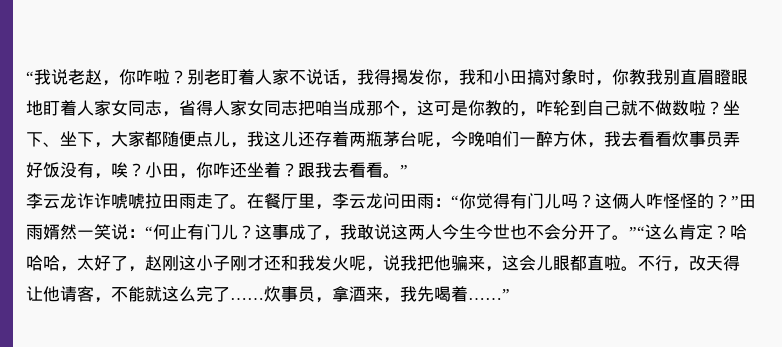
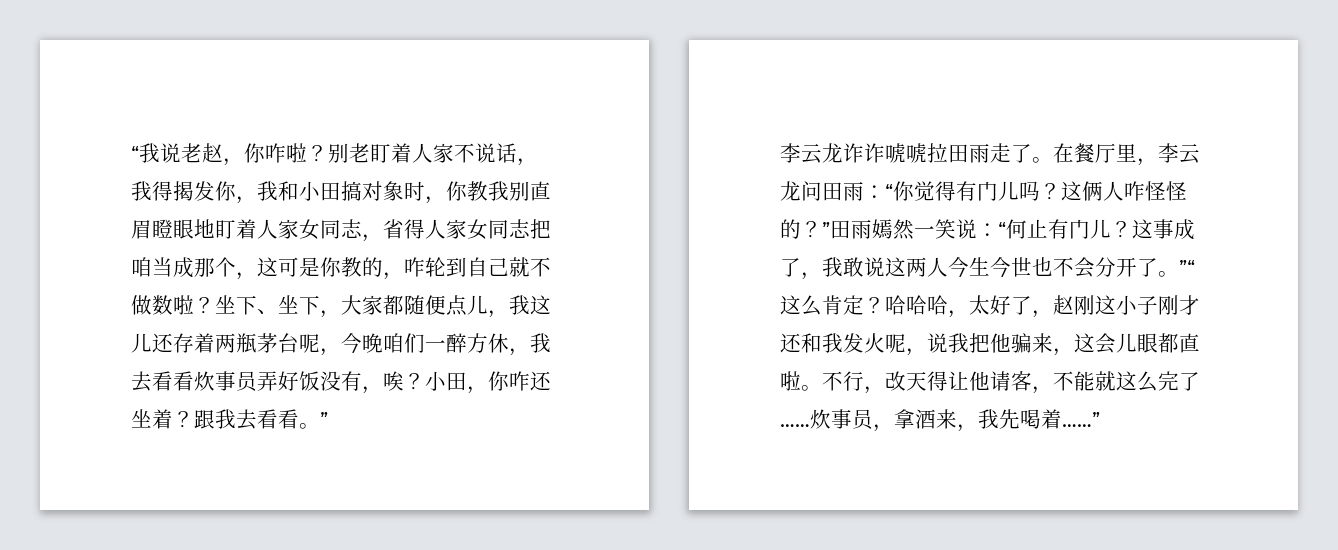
[43,224,60,240] 婿 -> [872,219,893,239] 嫣

